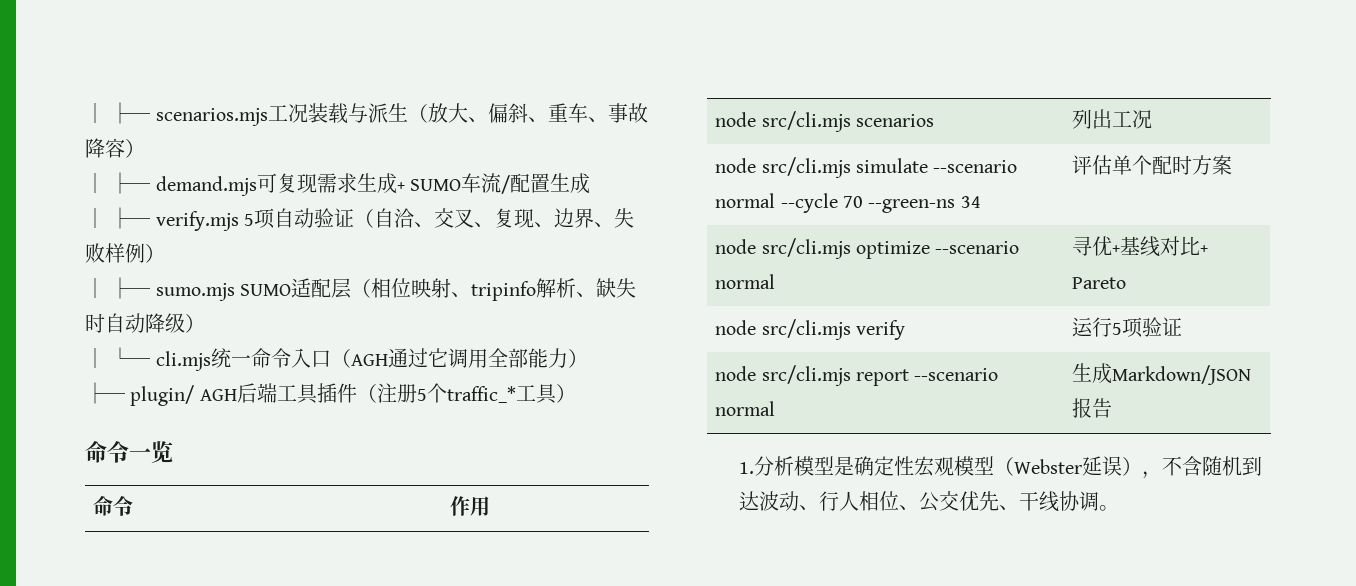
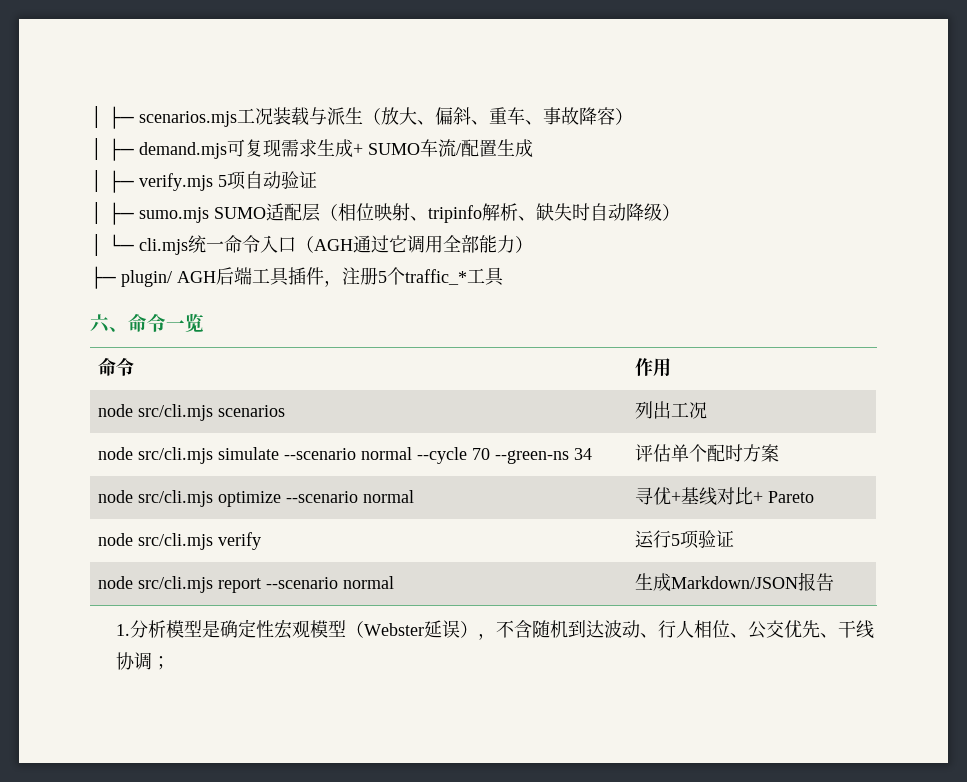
[354,208,635,228] [85,243,165,263] （自洽、交叉、复现、边界、失败样例） -> (317, 179) none
[356,384,377,403] （ -> [324,280,342,287] ，
[555,384,576,403] ） // -> [90,314,128,333] // 六、
[1098,505,1119,511] 。 -> [151,656,170,670] ；

